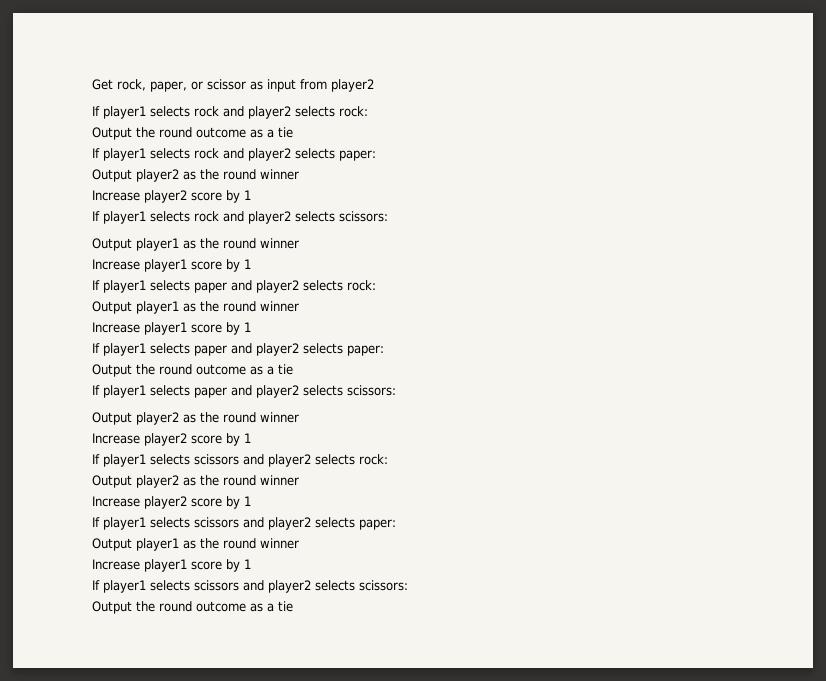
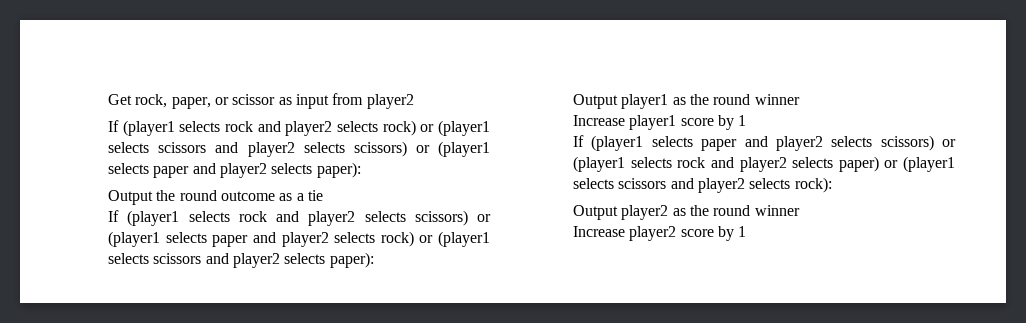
[102,106,368,119] [91,127,293,140] [91,148,376,161] [91,169,299,182] [91,190,251,203] [91,211,388,224] player1 selects rock and player2 selects rock: // Output the round outcome as a tie // If player1 selects rock and player2 selects paper: // Output player2 as the round winner // Increase player2 score by 1 // If player1 selects rock and player2 selects scissors: -> [122,120,491,136] [108,141,490,157] [108,162,361,178] [108,190,324,205] [108,210,492,226] [108,231,491,247] [108,252,374,268] (player1 selects rock and player2 selects rock) or (player1 selects scissors and player2 selects scissors) or (player1 selects paper and player2 selects paper): // Output the round outcome as a tie // If (player1 selects rock and player2 selects scissors) or (player1 selects paper and player2 selects rock) or (player1 selects scissors and player2 selects paper):
[102,280,376,293] [91,301,299,314] [91,322,251,335] [91,343,384,356] [91,364,293,377] [91,385,396,398] player1 selects paper and player2 selects rock: // Output player1 as the round winner // Increase player1 score by 1 // If player1 selects paper and player2 selects paper: // Output the round outcome as a tie // If player1 selects paper and player2 selects scissors: -> [591,135,956,151] [573,156,955,172] [573,177,832,193] (player1 selects paper and player2 selects scissors) or (player1 selects rock and player2 selects paper) or (player1 selects scissors and player2 selects rock):
[91,454,388,467] [91,475,299,488] [91,496,251,509] [91,517,396,530] [91,538,299,551] [91,559,251,572] [91,580,408,593] [91,601,293,614] // If player1 selects scissors and player2 selects rock: // Output player2 as the round winner // Increase player2 score by 1 // If player1 selects scissors and player2 selects paper: // Output player1 as the round winner // Increase player1 score by 1 // If player1 selects scissors and player2 selects scissors: // Output the round outcome as a tie -> (747, 231) none

